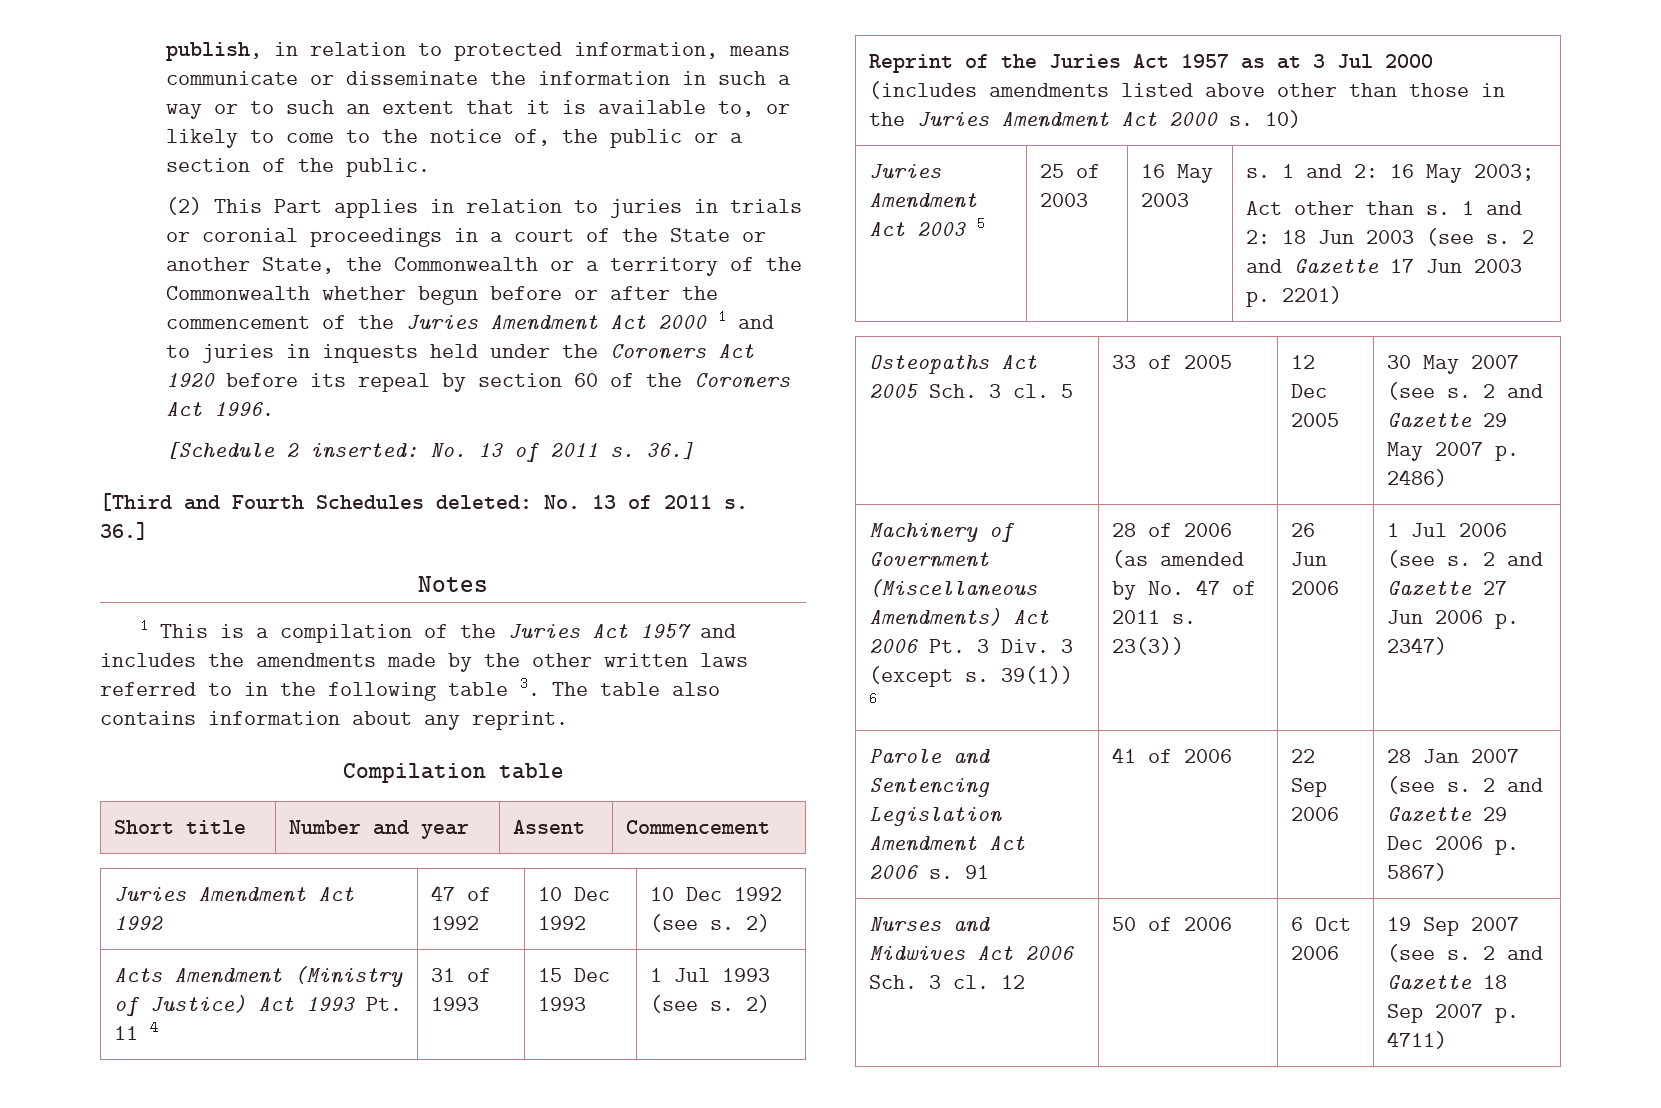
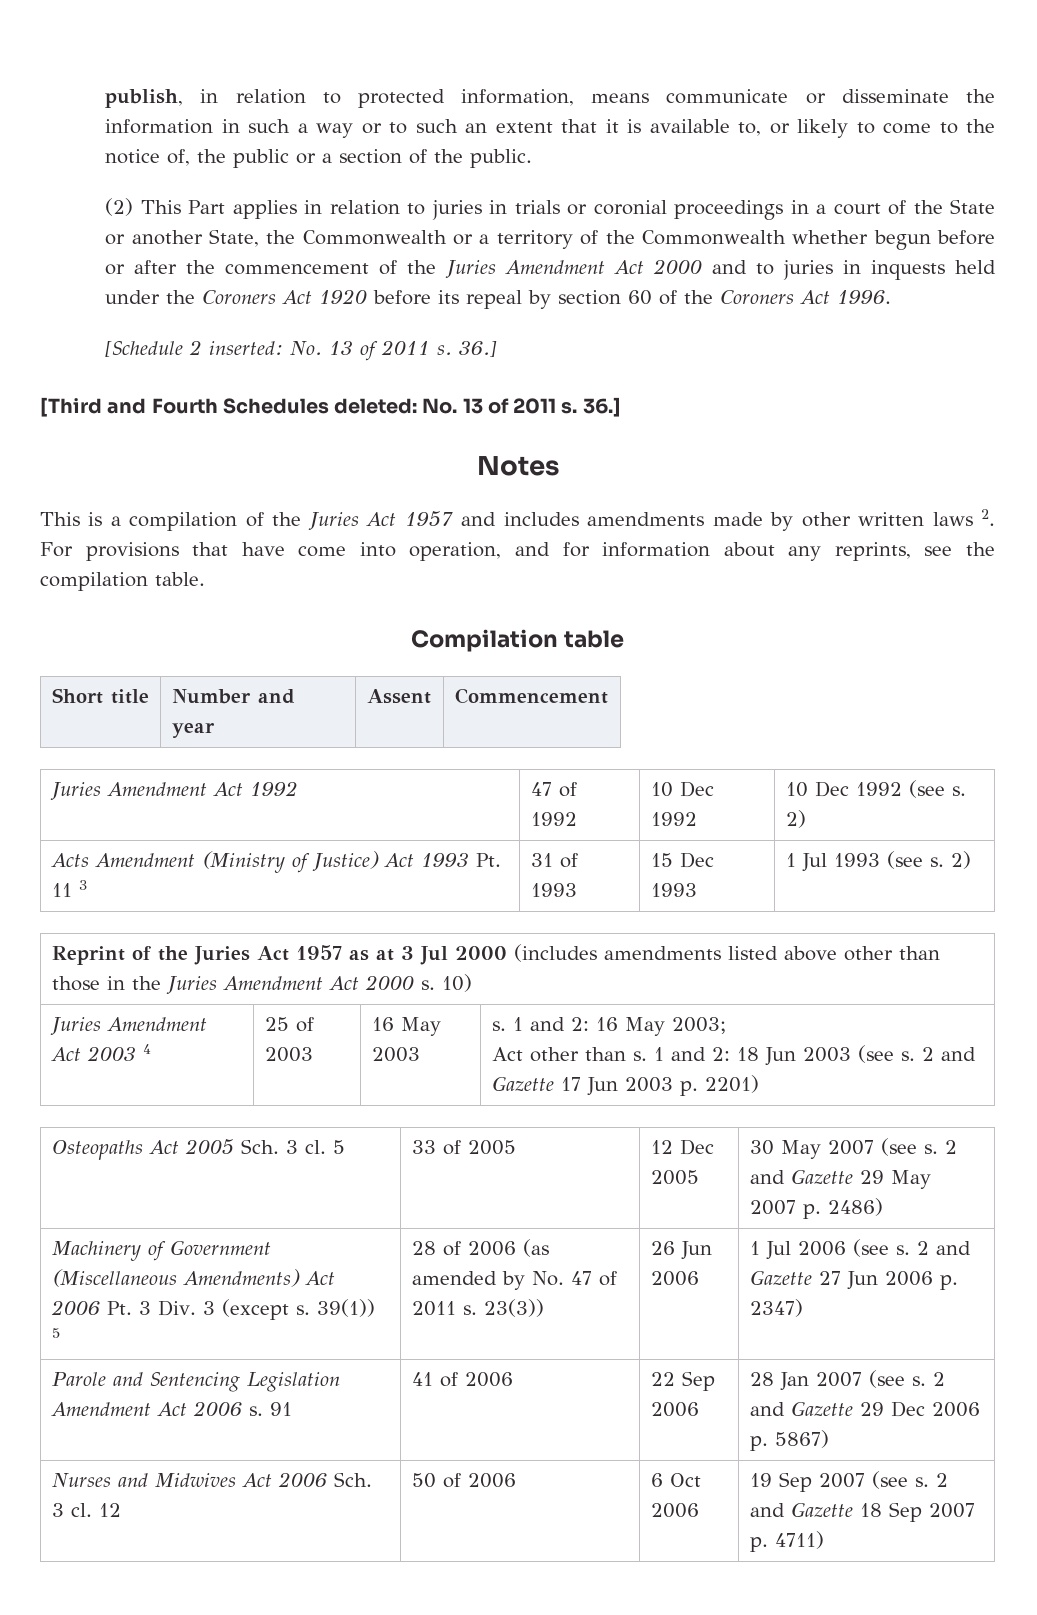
[718,310,727,323] 1 -> (702, 266) none
[140,619,149,632] 1 -> (559, 466) none
[208,653,244,667] the -> (579, 519) none
[484,653,520,667] the -> (794, 521) none
[100,677,720,701] [100,711,568,730] referred to in the following table 3. The table also contains information about any reprint. -> [981,509,996,526] [40,542,995,561] [40,572,205,591] 2. For provisions that have come into operation, and for information about any reprints, see the compilation table.
[150,1021,159,1034] 4 -> [78,880,87,890] 3
[977,217,986,230] 5 -> [142,1044,151,1054] 4
[869,692,878,705] 6 -> [51,1328,60,1338] 5

